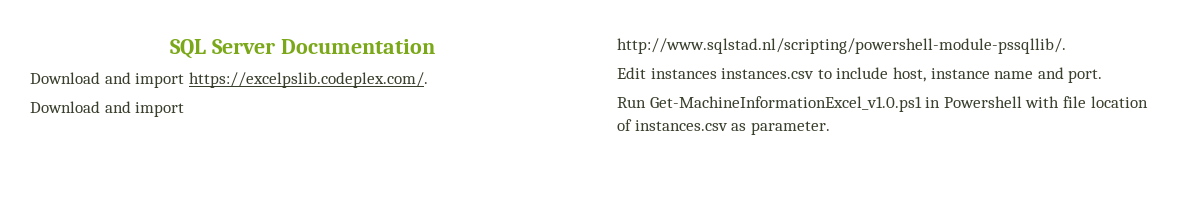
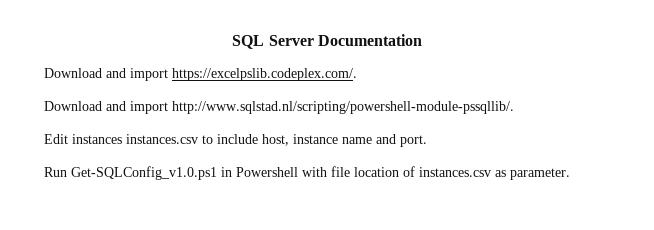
[649,96,922,112] Get-MachineInformationExcel_v1.0.ps1 -> [71,166,217,180] Get-SQLConfig_v1.0.ps1

